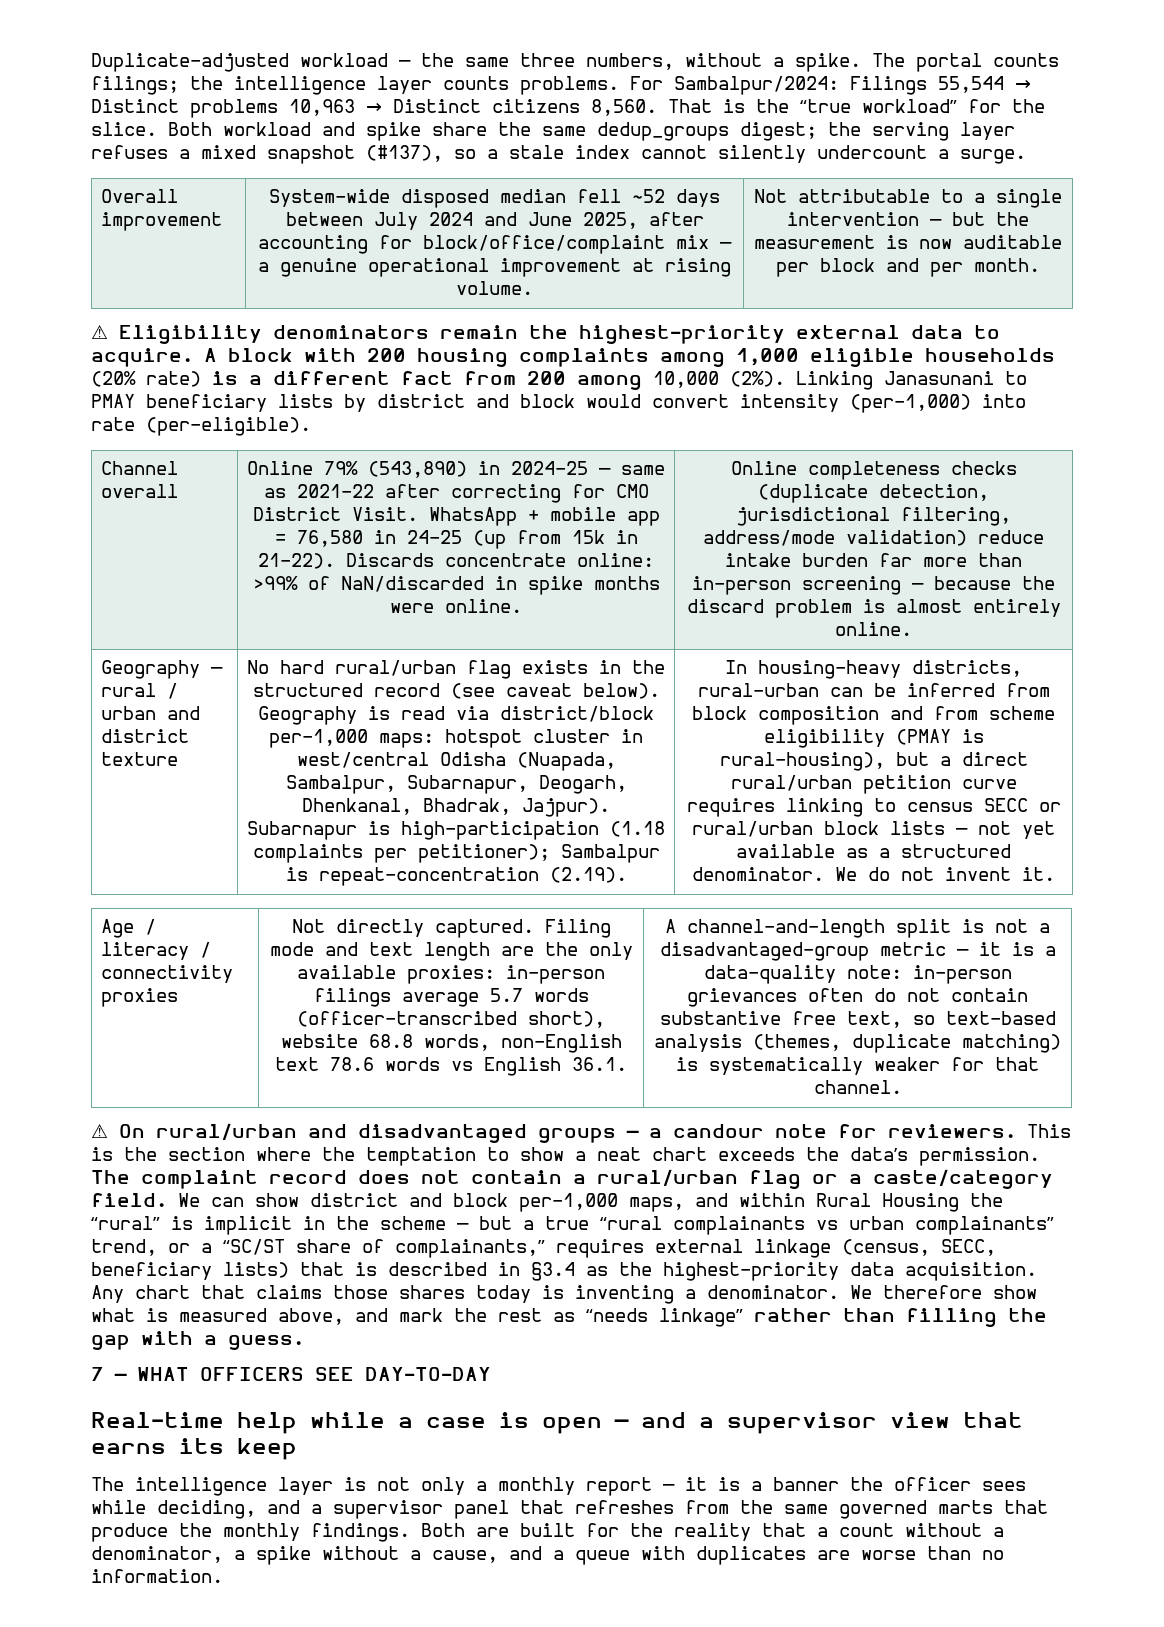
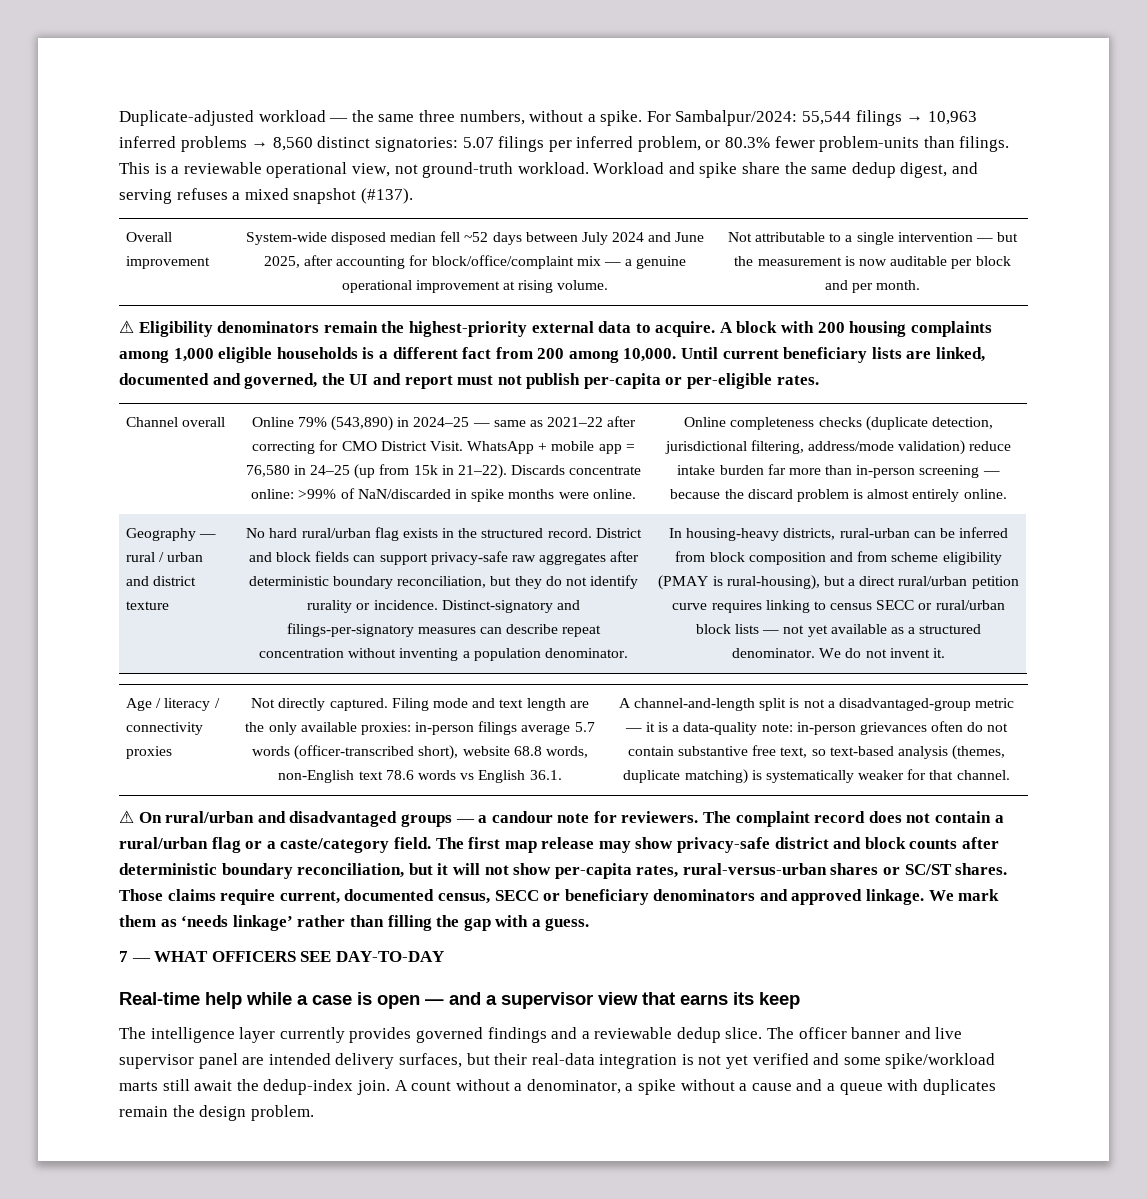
[872,53,1059,72] [91,76,1031,95] [91,99,1045,118] [91,122,311,136] The portal counts filings; the intelligence layer counts problems. For Sambalpur/2024: Filings 55,544 → Distinct problems 10,963 → Distinct citizens 8,560. That is the “true workload” for the slice. Both workload -> [646,110,977,126] [119,136,1010,152] [119,162,665,178] For Sambalpur/2024: 55,544 filings → 10,963 inferred problems → 8,560 distinct signatories: 5.07 filings per inferred problem, or 80.3% fewer problem-units than filings. This is a reviewable operational view, not ground-truth workload. Workload
[597,122,1015,141] [91,145,1026,164] dedup_groups digest; the serving layer refuses a mixed snapshot (#137), so a stale index cannot silently undercount a surge. -> [851,162,979,178] [119,188,413,204] dedup digest, and serving refuses a mixed snapshot (#137).
[91,371,201,387] (20% rate) -> (358, 353) none
[653,371,1027,390] [91,394,1026,413] [91,417,311,436] 10,000 (2%). Linking Janasunani to PMAY beneficiary lists by district and block would convert intensity (per-1,000) into rate (per-eligible). -> [623,347,986,363] [119,373,819,389] 10,000. Until current beneficiary lists are linked, documented and governed, the UI and report must not publish per-capita or per-eligible rates.
[373,683,660,699] [258,706,654,725] [269,729,643,748] [296,752,616,771] [285,775,627,794] [302,798,610,817] [247,821,665,840] [252,844,660,863] [285,867,627,886] record (see caveat below). Geography is read via district/block per-1,000 maps: hotspot cluster in west/central Odisha (Nuapada, Sambalpur, Subarnapur, Deogarh, Dhenkanal, Bhadrak, Jajpur). Subarnapur is high-participation (1.18 complaints per petitioner); Sambalpur is repeat-concentration (2.19). -> [547,528,642,538] [248,551,640,565] [248,575,639,589] [307,600,580,613] [286,623,602,637] [259,648,628,661] record. District and block fields can support privacy-safe raw aggregates after deterministic boundary reconciliation, but they do not identify rurality or incidence. Distinct-signatory and filings-per-signatory measures can describe repeat concentration without inventing a population denominator.
[1027,1124,1071,1138] [91,1147,1040,1166] This is the section where the temptation to show a neat chart exceeds the data’s permission. -> (699, 817) none
[178,1193,1003,1212] [91,1216,1054,1235] [91,1239,996,1258] [91,1262,1037,1281] [91,1285,1037,1304] [91,1308,743,1327] We can show district and block per-1,000 maps, and within Rural Housing the “rural” is implicit in the scheme — but a true “rural complainants vs urban complainants” trend, or a “SC/ST share of complainants,” requires external linkage (census, SECC, beneficiary lists) that is described in §3.4 as the highest-priority data acquisition. Any chart that claims those shares today is inventing a denominator. We therefore show what is measured above, and mark the rest as “needs linkage” -> [435,837,1000,853] [119,863,1008,879] [119,889,1000,905] [119,915,293,931] The first map release may show privacy-safe district and block counts after deterministic boundary reconciliation, but it will not show per-capita rates, rural-versus-urban shares or SC/ST shares. Those claims require current, documented census, SECC or beneficiary denominators and approved linkage. We mark them as ‘needs linkage’
[344,1477,1026,1496] [91,1500,1048,1519] [91,1523,828,1542] is not only a monthly report — it is a banner the officer sees while deciding, and a supervisor panel that refreshes from the same governed marts that produce the monthly findings. Both are built for the reality that a -> [279,1027,963,1043] [119,1053,996,1069] [119,1079,408,1095] currently provides governed findings and a reviewable dedup slice. The officer banner and live supervisor panel are intended delivery surfaces, but their real-data integration is not yet verified and some spike/workload marts still await the dedup-index join. A
[432,1550,498,1563] cause, -> [751,1083,792,1091] cause
[817,1546,1004,1560] [91,1569,223,1583] are worse than no information. -> [119,1105,314,1121] remain the design problem.

